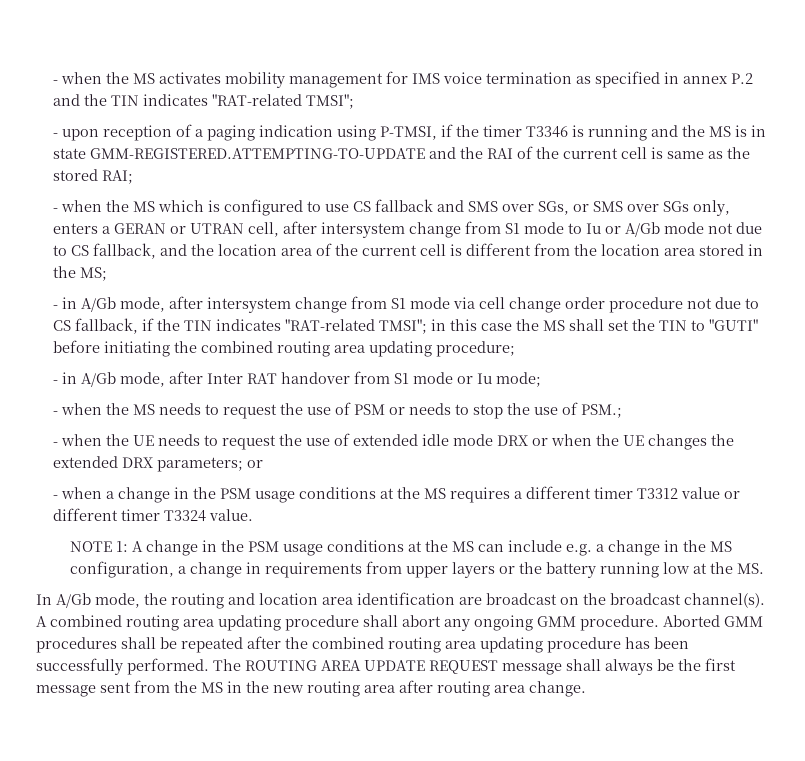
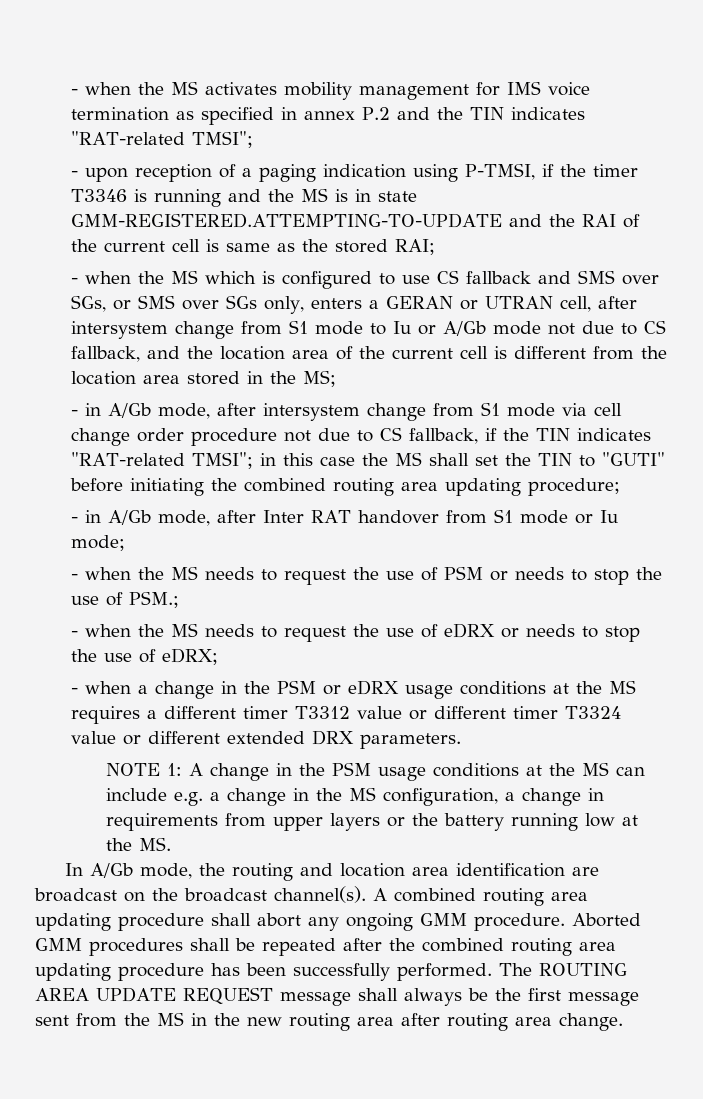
[132,433,734,450] [52,456,263,472] UE needs to request the use of extended idle mode DRX or when the UE changes the extended DRX parameters; or -> [170,623,640,642] [70,648,218,665] MS needs to request the use of eDRX or needs to stop the use of eDRX;
(251, 493) none -> [322,680,399,695] or eDRX
[208,509,253,521] value. -> [70,730,461,749] value or different extended DRX parameters.

